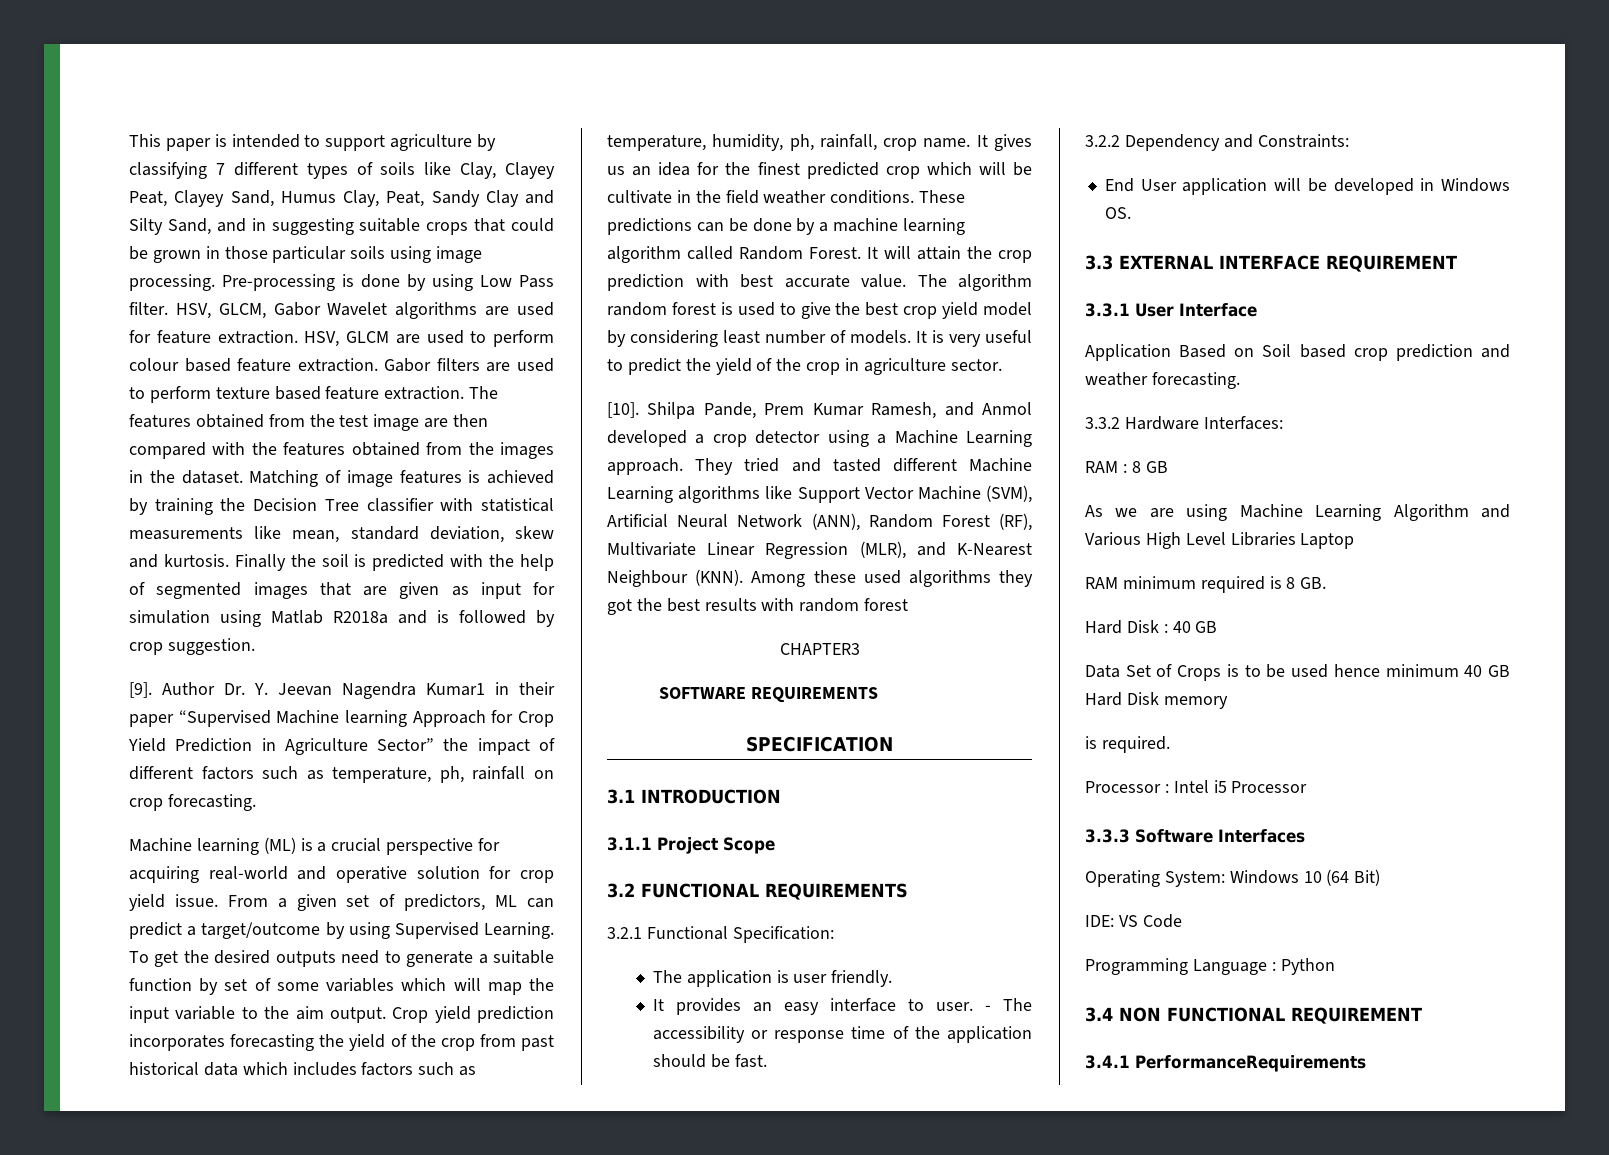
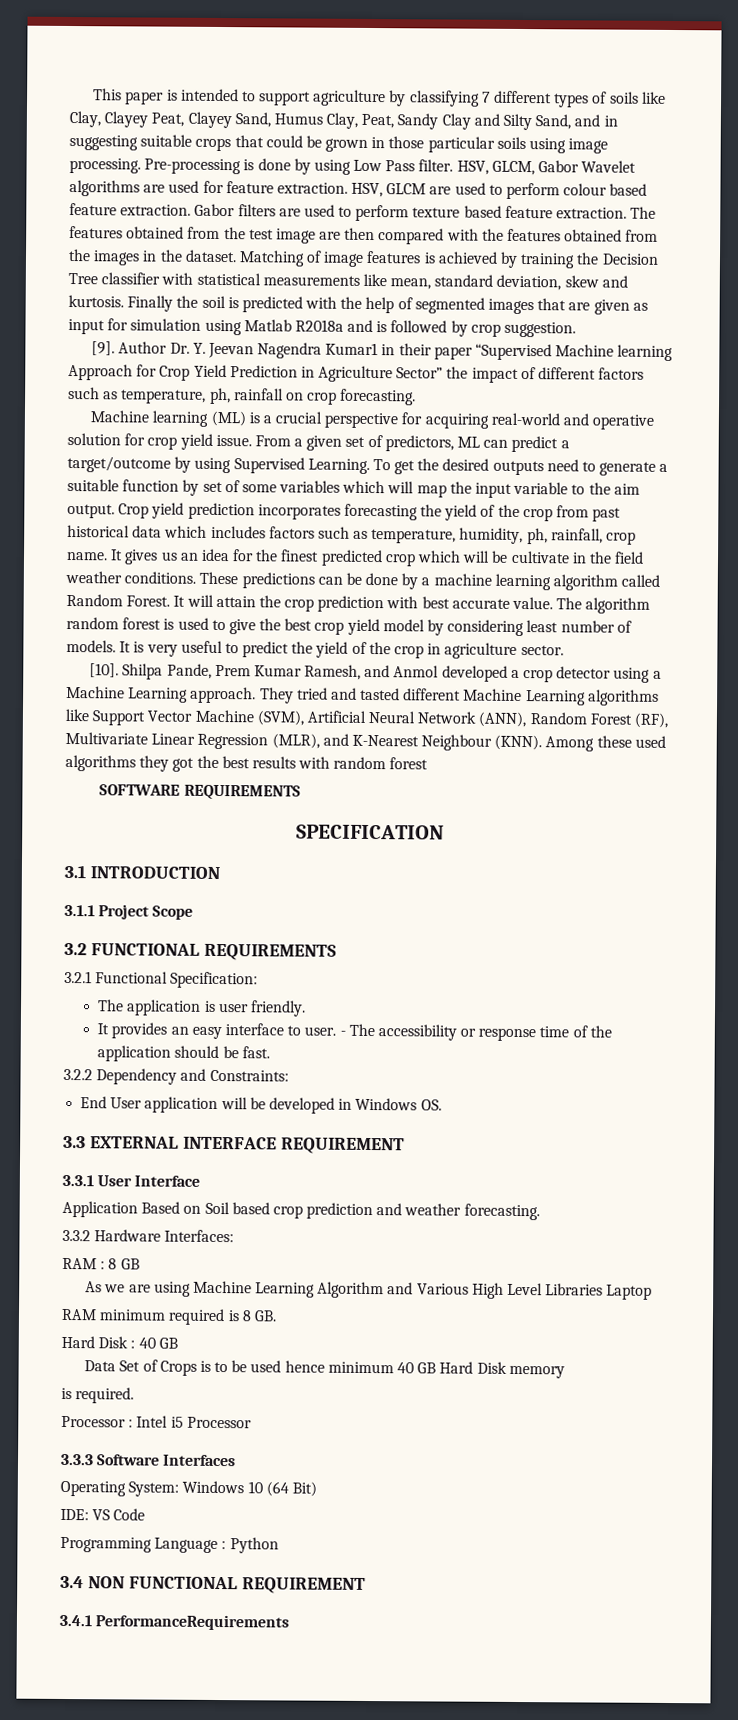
[779,643,860,655] // CHAPTER3 -> (429, 763) none

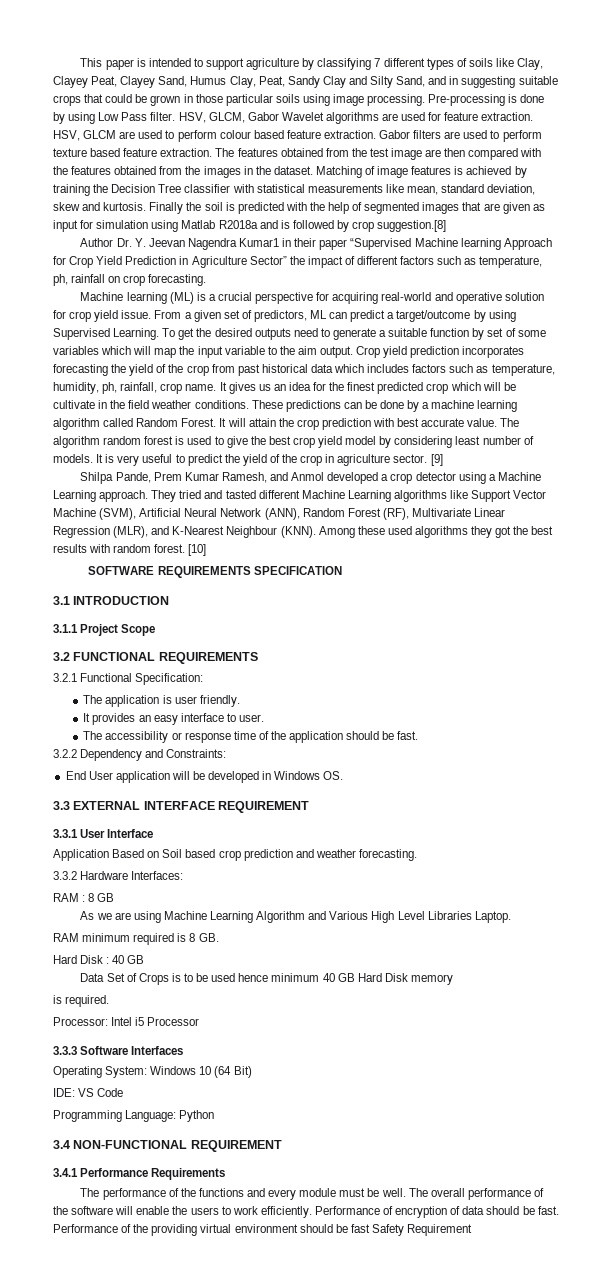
[504,321,577,338] [91,341,116,356] suggestion. // [9]. -> [377,220,447,232] suggestion.[8] //
[89,663,120,678] // [10]. -> [430,454,443,466] [9] //
[389,757,429,770] forest -> [154,544,207,556] forest. [10]
(301, 792) // -> (251, 572) none
[339,1030,346,1036] - -> (264, 718) //
[606,1284,653,1300] Laptop -> [474,911,511,923] Laptop.
[61,1415,134,1428] Processor : -> [53,1017,108,1026] Processor:
[154,1537,227,1554] Language : -> [125,1110,177,1122] Language:
[87,1576,238,1590] NON FUNCTIONAL -> [73,1140,188,1149] NON-FUNCTIONAL
[95,1614,290,1631] PerformanceRequirements -> [80,1168,226,1180] [80,1188,544,1200] [53,1206,559,1218] [53,1224,473,1236] Performance Requirements // The performance of the functions and every module must be well. The overall performance of the software will enable the users to work efficiently. Performance of encryption of data should be fast. Performance of the providing virtual environment should be fast Safety Requirement

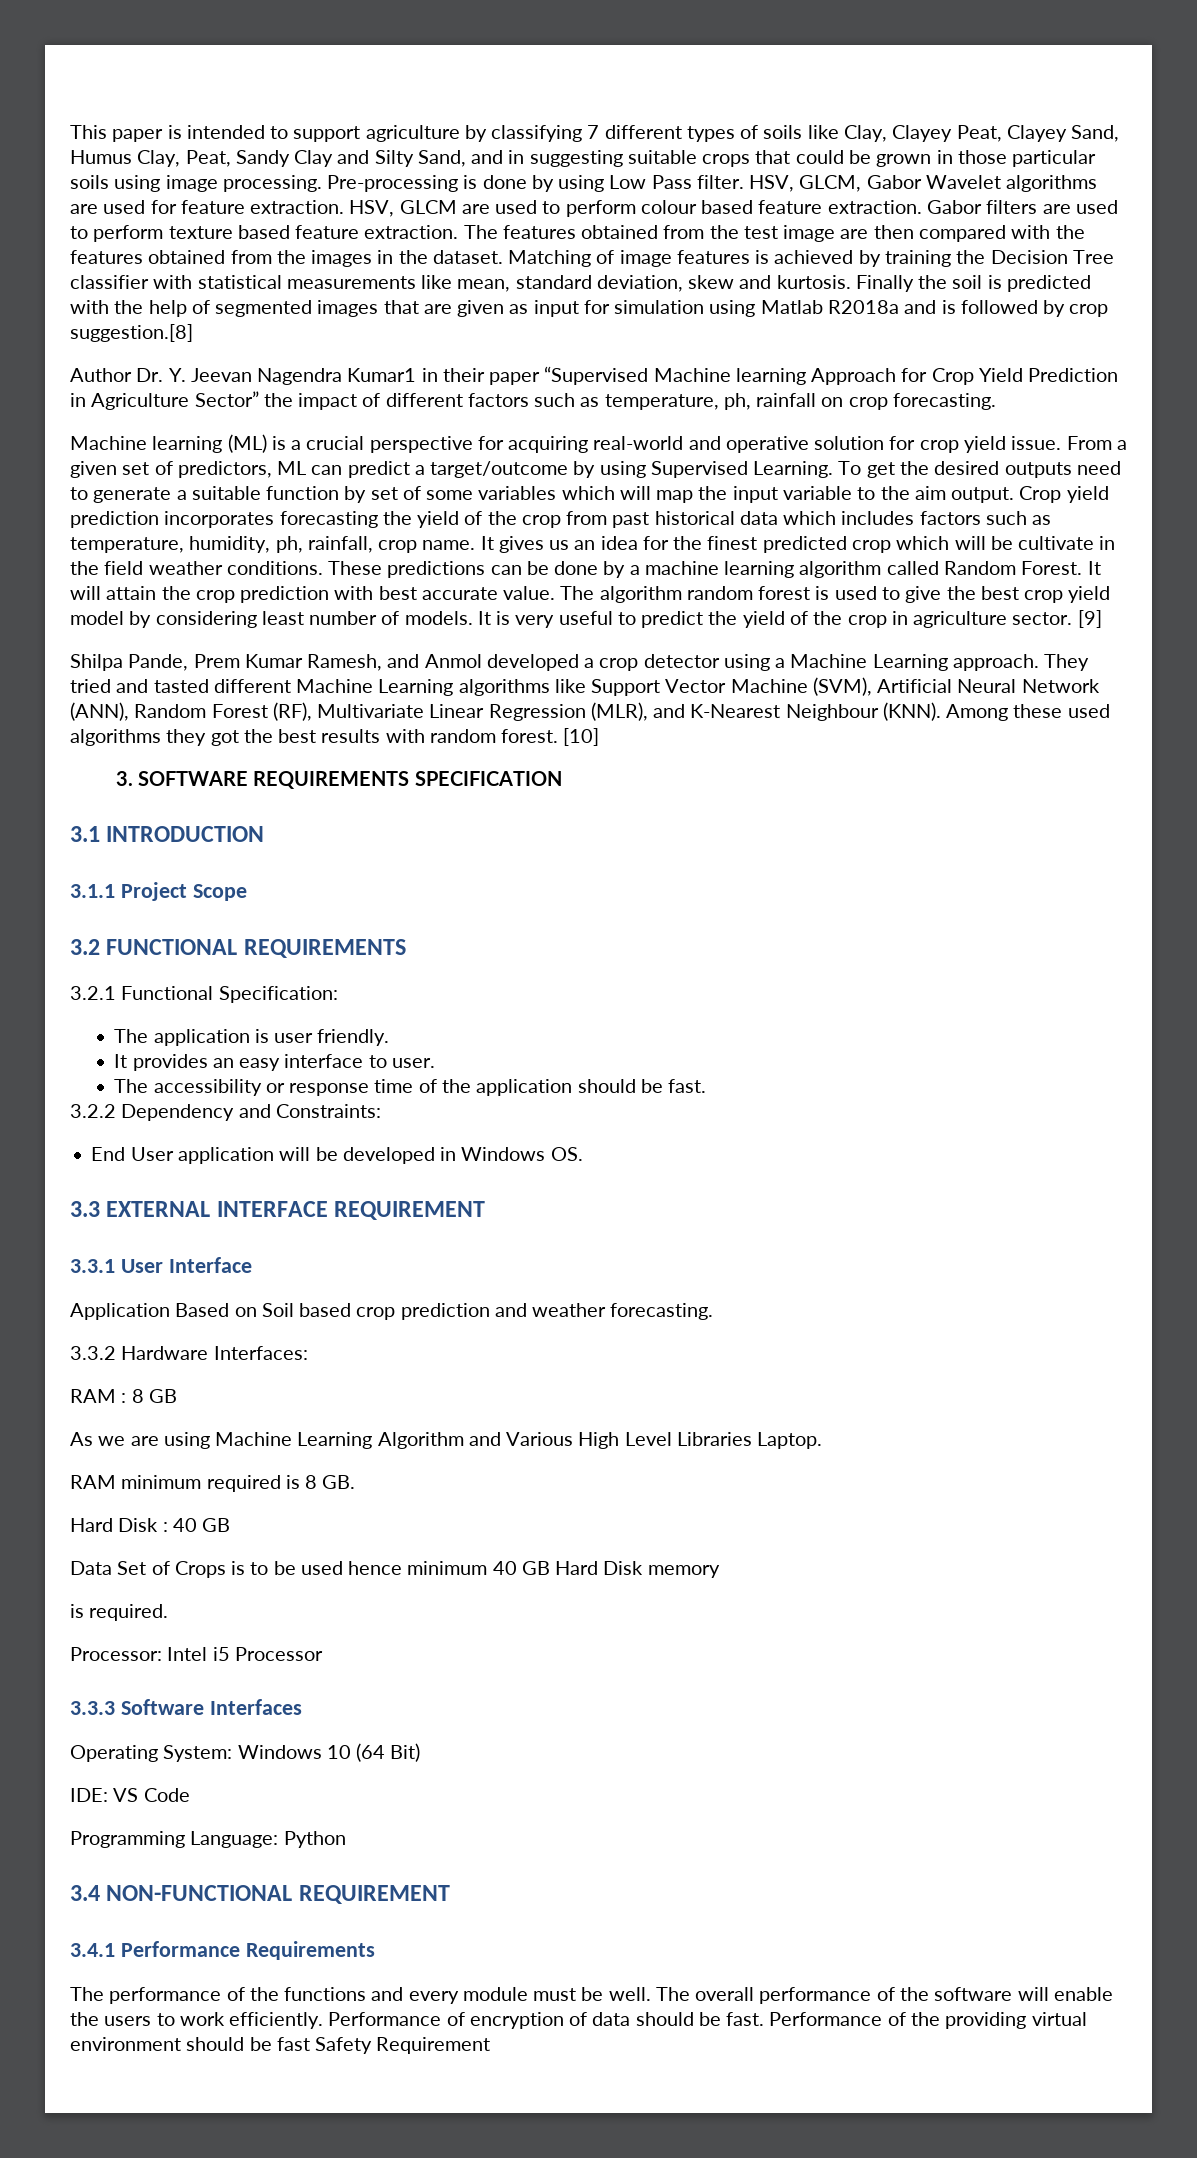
(207, 550) none -> [115,771,133,786] 3.

